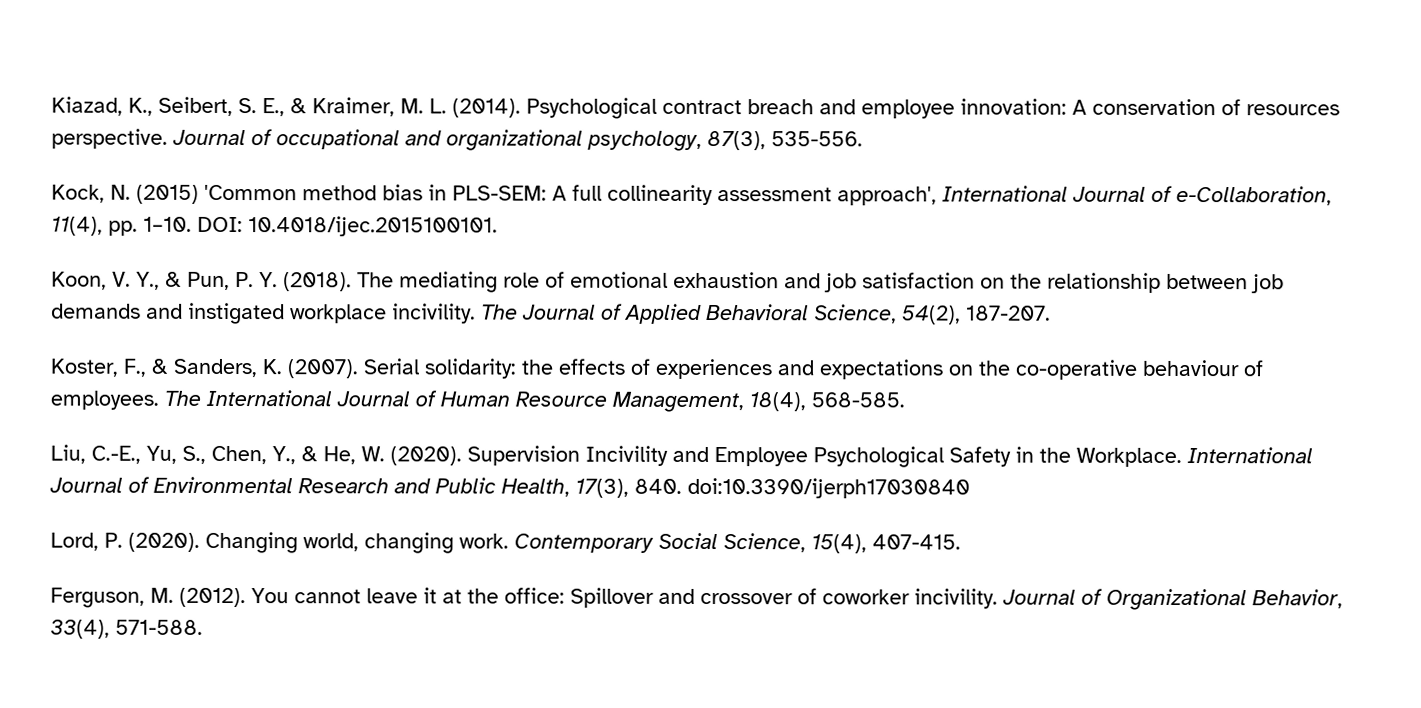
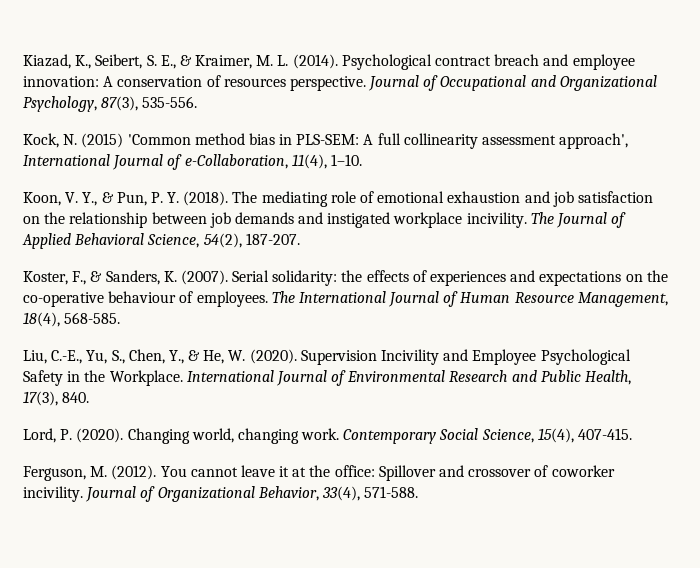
[276,129,702,151] occupational and organizational psychology, -> [440,75,657,91] [23,96,97,112] Occupational and Organizational Psychology,
[108,220,138,236] pp. -> (327, 161) none
[197,216,498,237] DOI: 10.4018/ijec.2015100101. -> (362, 160) none
[687,477,970,499] doi:10.3390/ijerph17030840 -> (90, 397) none

